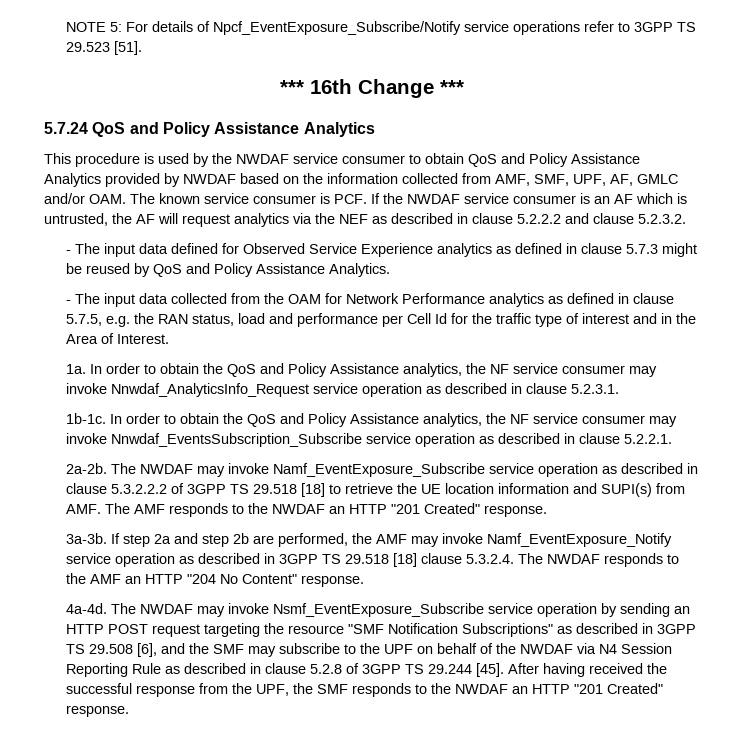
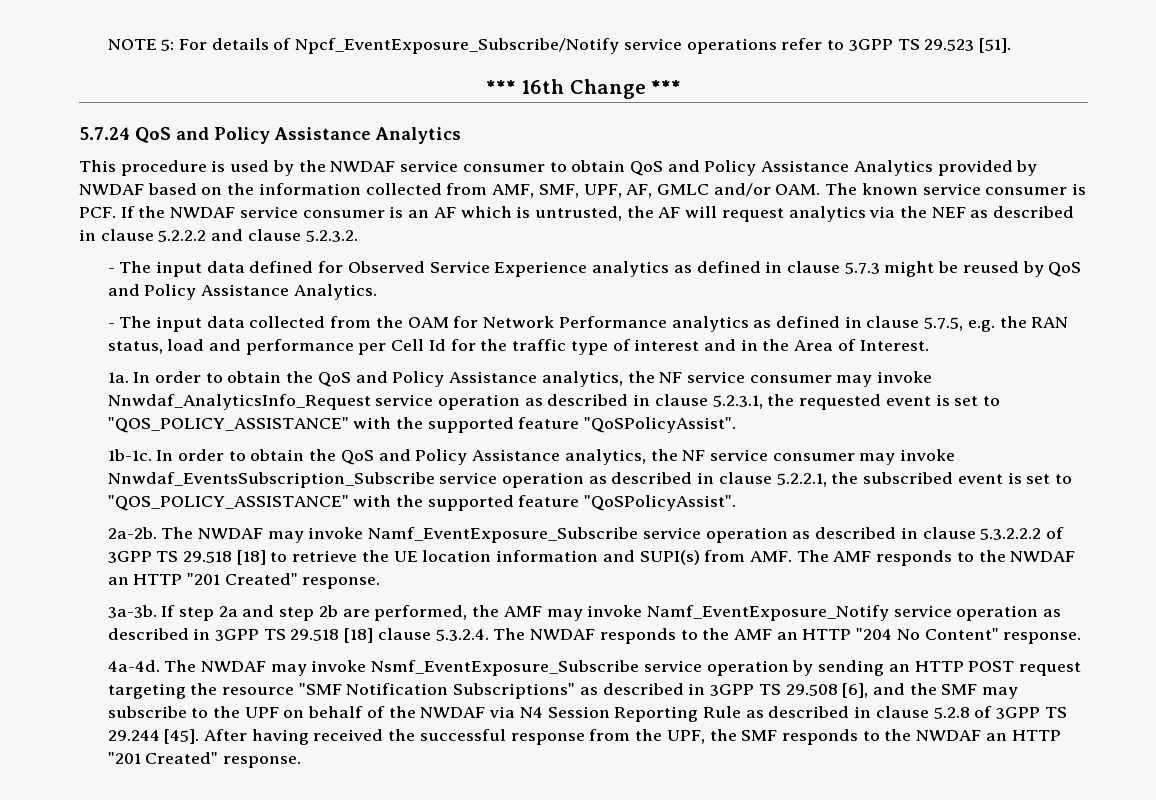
[570,384,619,394] 5.2.3.1. -> [712,394,1000,410] [107,417,737,433] 5.2.3.1, the requested event is set to "QOS_POLICY_ASSISTANCE" with the supported feature "QoSPolicyAssist".
[623,434,672,444] 5.2.2.1. -> [776,472,1072,487] [107,495,737,511] 5.2.2.1, the subscribed event is set to "QOS_POLICY_ASSISTANCE" with the supported feature "QoSPolicyAssist".

